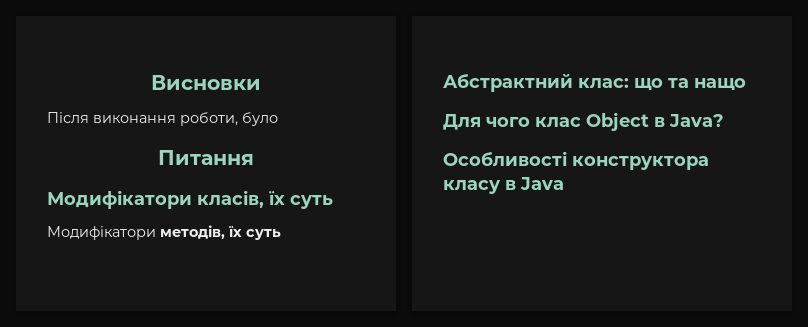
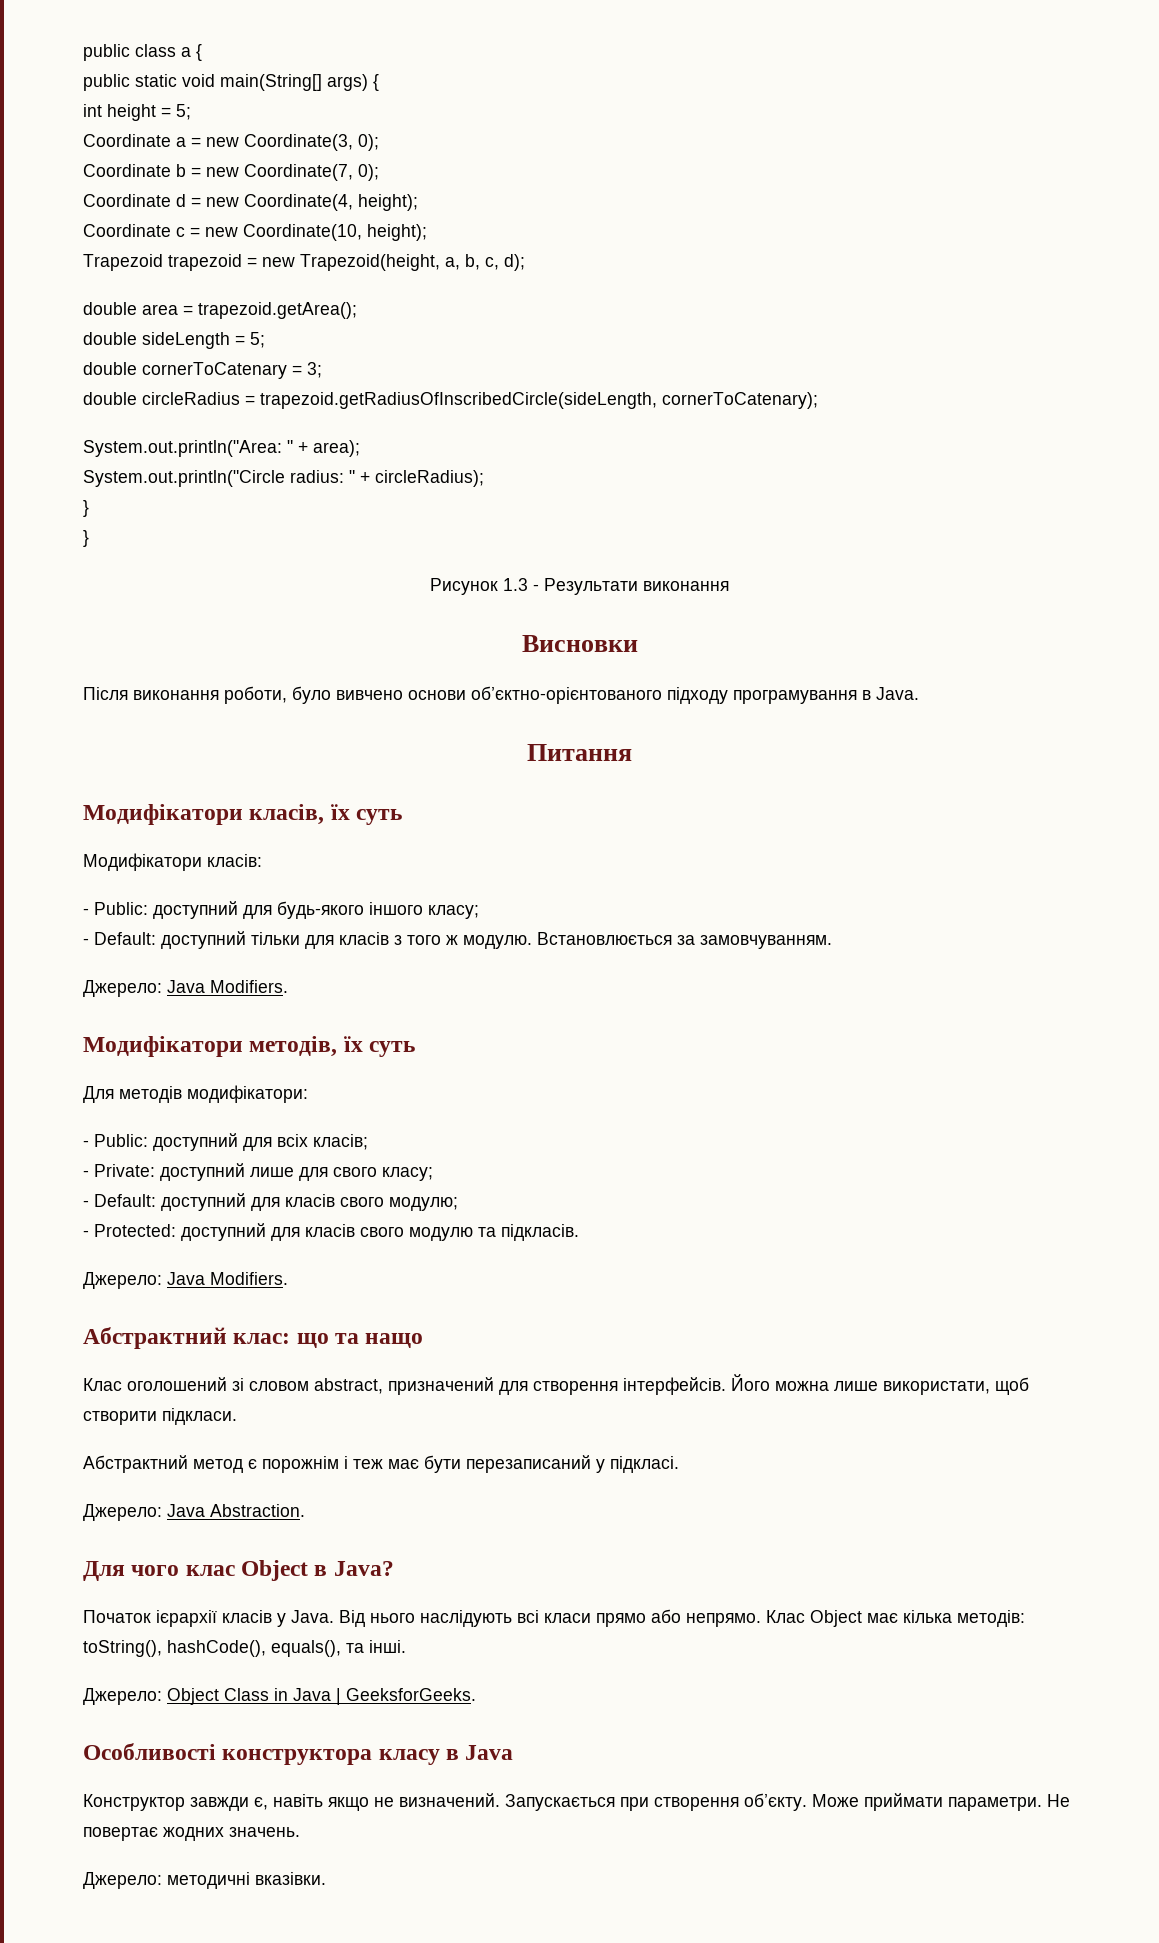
(151, 82) none -> [83,44,202,61] [83,74,379,91] [83,104,191,121] [83,134,379,151] [83,164,379,181] [83,194,418,211] [83,224,427,241] [83,254,525,271] [83,302,357,319] [83,332,265,349] [83,362,322,379] [83,392,818,409] [83,440,360,457] [83,470,484,487] [83,500,89,517] [83,530,89,547] [430,578,729,595] public class a { // public static void main(String[] args) { // int height = 5; // Coordinate a = new Coordinate(3, 0); // Coordinate b = new Coordinate(7, 0); // Coordinate d = new Coordinate(4, height); // Coordinate c = new Coordinate(10, height); // Trapezoid trapezoid = new Trapezoid(height, a, b, c, d); // double area = trapezoid.getArea(); // double sideLength = 5; // double cornerToCatenary = 3; // double circleRadius = trapezoid.getRadiusOfInscribedCircle(sideLength, cornerToCatenary); // System.out.println("Area: " + area); // System.out.println("Circle radius: " + circleRadius); // } // } // Рисунок 1.3 - Результати виконання //
(278, 119) none -> [336,686,919,704] вивчено основи об’єктно-орієнтованого підходу програмування в Java.
[160,225,281,240] методів, їх суть -> [207,854,262,867] [83,901,479,919] [83,931,832,949] [83,980,288,997] [83,1036,416,1057] [83,1085,308,1103] [83,1133,368,1151] [83,1163,433,1181] [83,1193,458,1211] [83,1223,579,1241] [83,1272,288,1289] класів: // - Public: доступний для будь-якого іншого класу; // - Default: доступний тільки для класів з того ж модулю. Встановлюється за замовчуванням. // Джерело: Java Modifiers. // Модифікатори методів, їх суть // Для методів модифікатори: // - Public: доступний для всіх класів; // - Private: доступний лише для свого класу; // - Default: доступний для класів свого модулю; // - Protected: доступний для класів свого модулю та підкласів. // Джерело: Java Modifiers.
(746, 84) none -> [83,1374,1029,1395] [83,1408,237,1425] [83,1455,679,1473] [83,1504,305,1521] // Клас оголошений зі словом abstract, призначений для створення інтерфейсів. Його можна лише використати, щоб створити підкласи. // Абстрактний метод є порожнім і теж має бути перезаписаний у підкласі. // Джерело: Java Abstraction.
(724, 120) none -> [83,1609,1025,1627] [83,1640,406,1657] [83,1688,476,1705] // Початок ієрархії класів у Java. Від нього наслідують всі класи прямо або непрямо. Клас Object має кілька методів: toString(), hashCode(), equals(), та інші. // Джерело: Object Class in Java | GeeksforGeeks.
(564, 183) none -> [83,1793,1070,1811] [83,1827,300,1841] [83,1872,326,1889] // Конструктор завжди є, навіть якщо не визначений. Запускається при створення об’єкту. Може приймати параметри. Не повертає жодних значень. // Джерело: методичні вказівки.

